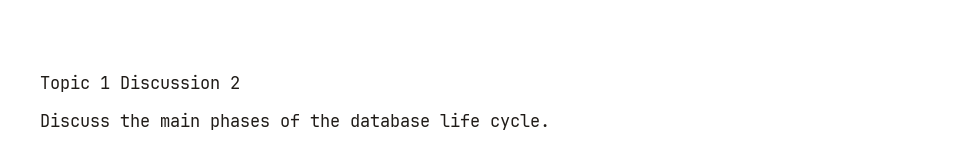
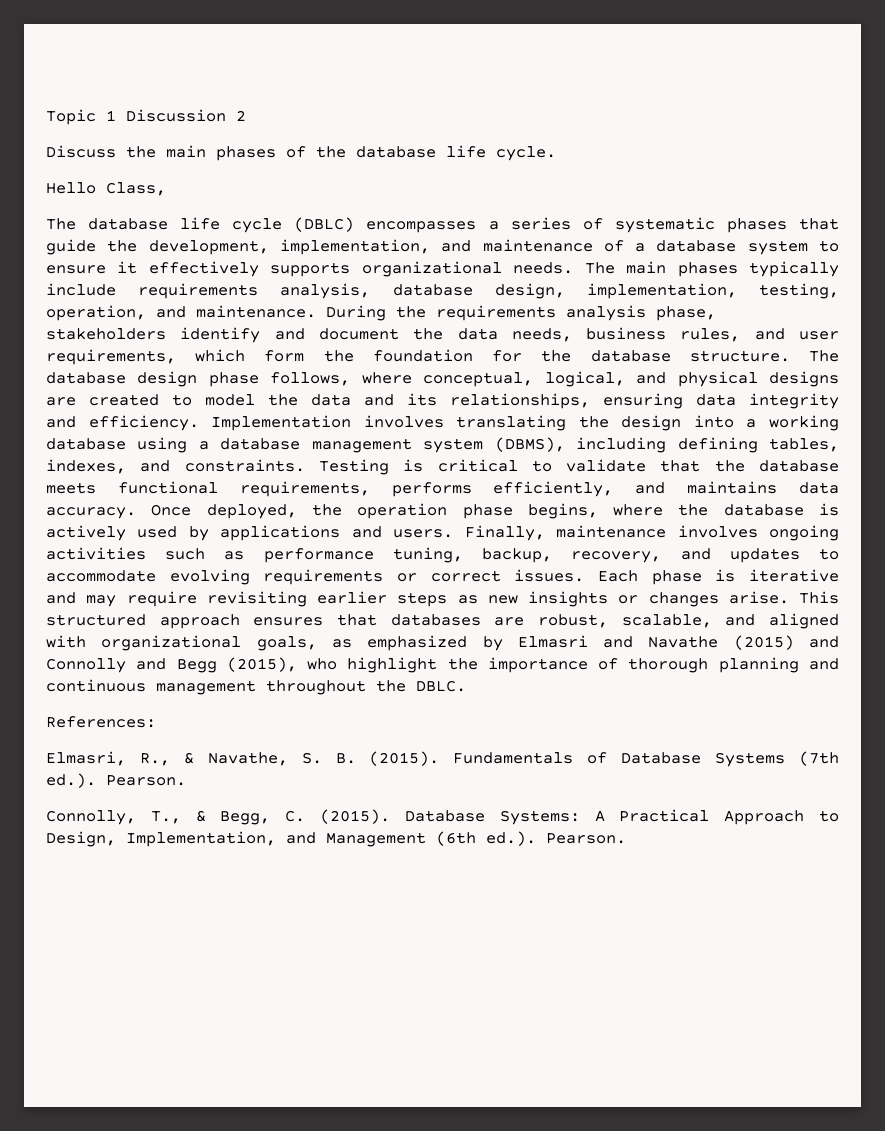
(550, 122) none -> [46,182,166,196] [46,217,839,233] [46,239,839,255] [46,261,840,277] [46,283,839,299] [46,305,716,321] [46,327,839,343] [46,349,839,365] [46,371,840,387] [46,393,839,409] [46,415,839,431] [46,437,840,453] [46,459,839,475] [46,481,839,497] [46,503,839,519] [46,525,840,541] [46,547,839,563] [46,569,839,585] [46,591,839,607] [46,613,839,629] [46,635,839,651] [46,657,839,673] [46,679,466,695] [46,716,156,728] [46,751,839,767] [46,773,186,788] [46,809,840,825] [46,831,626,847] // Hello Class, // The database life cycle (DBLC) encompasses a series of systematic phases that guide the development, implementation, and maintenance of a database system to ensure it effectively supports organizational needs. The main phases typically include requirements analysis, database design, implementation, testing, operation, and maintenance. During the requirements analysis phase, stakeholders identify and document the data needs, business rules, and user requirements, which form the foundation for the database structure. The database design phase follows, where conceptual, logical, and physical designs are created to model the data and its relationships, ensuring data integrity and efficiency. Implementation involves translating the design into a working database using a database management system (DBMS), including defining tables, indexes, and constraints. Testing is critical to validate that the database meets functional requirements, performs efficiently, and maintains data accuracy. Once deployed, the operation phase begins, where the database is actively used by applications and users. Finally, maintenance involves ongoing activities such as performance tuning, backup, recovery, and updates to accommodate evolving requirements or correct issues. Each phase is iterative and may require revisiting earlier steps as new insights or changes arise. This structured approach ensures that databases are robust, scalable, and aligned with organizational goals, as emphasized by Elmasri and Navathe (2015) and Connolly and Begg (2015), who highlight the importance of thorough planning and continuous management throughout the DBLC. // References: // Elmasri, R., & Navathe, S. B. (2015). Fundamentals of Database Systems (7th ed.). Pearson. // Connolly, T., & Begg, C. (2015). Database Systems: A Practical Approach to Design, Implementation, and Management (6th ed.). Pearson.

